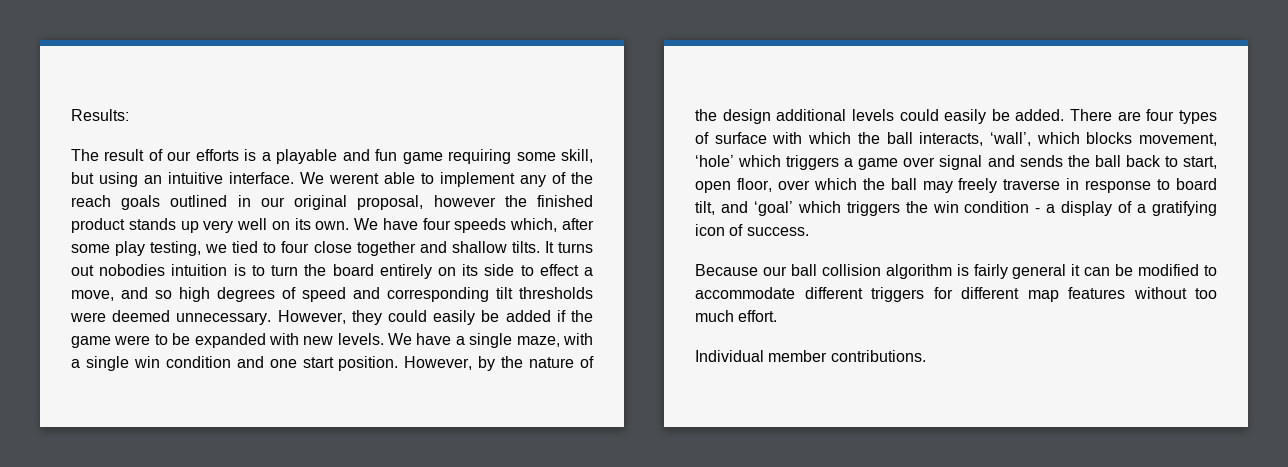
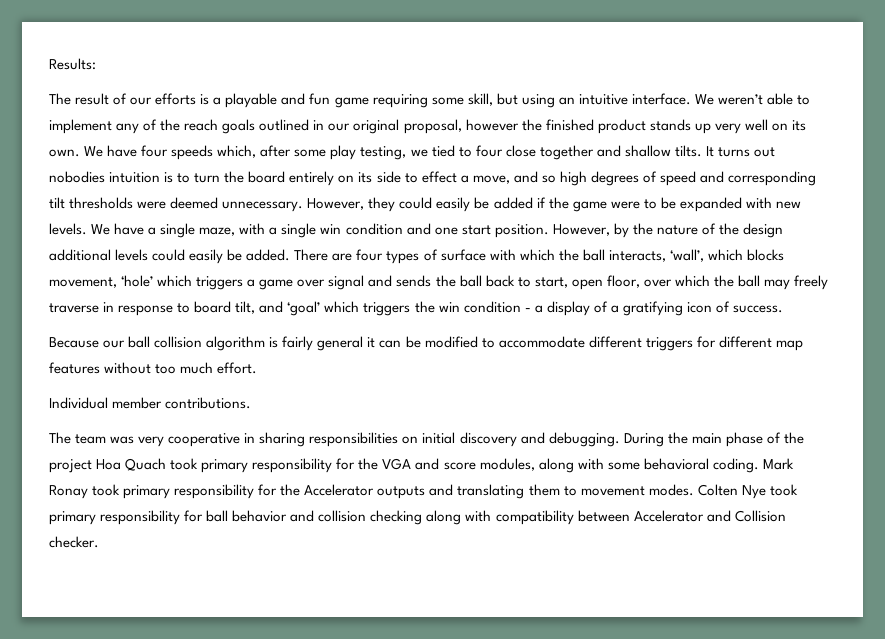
[329,173,379,184] werent -> [718,94,763,105] weren’t
(926, 356) none -> [49,432,804,447] [49,458,794,473] [49,484,798,499] [49,510,786,525] [49,536,99,548] // The team was very cooperative in sharing responsibilities on initial discovery and debugging. During the main phase of the project Hoa Quach took primary responsibility for the VGA and score modules, along with some behavioral coding. Mark Ronay took primary responsibility for the Accelerator outputs and translating them to movement modes. Colten Nye took primary responsibility for ball behavior and collision checking along with compatibility between Accelerator and Collision checker.

